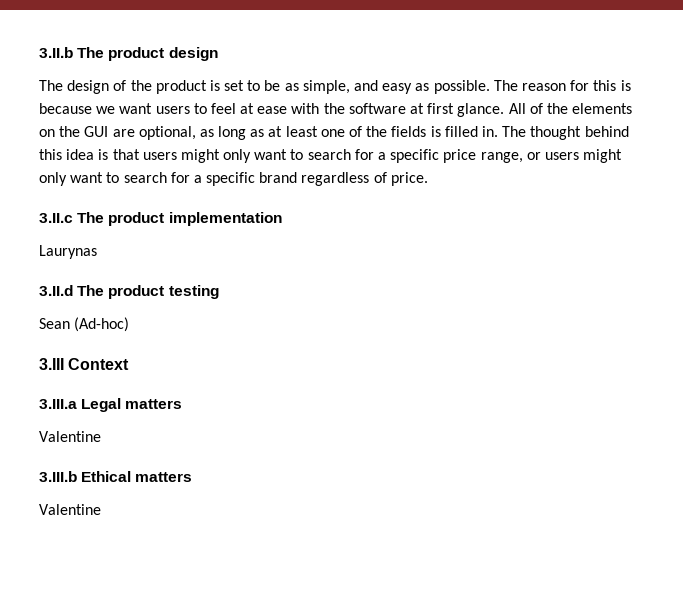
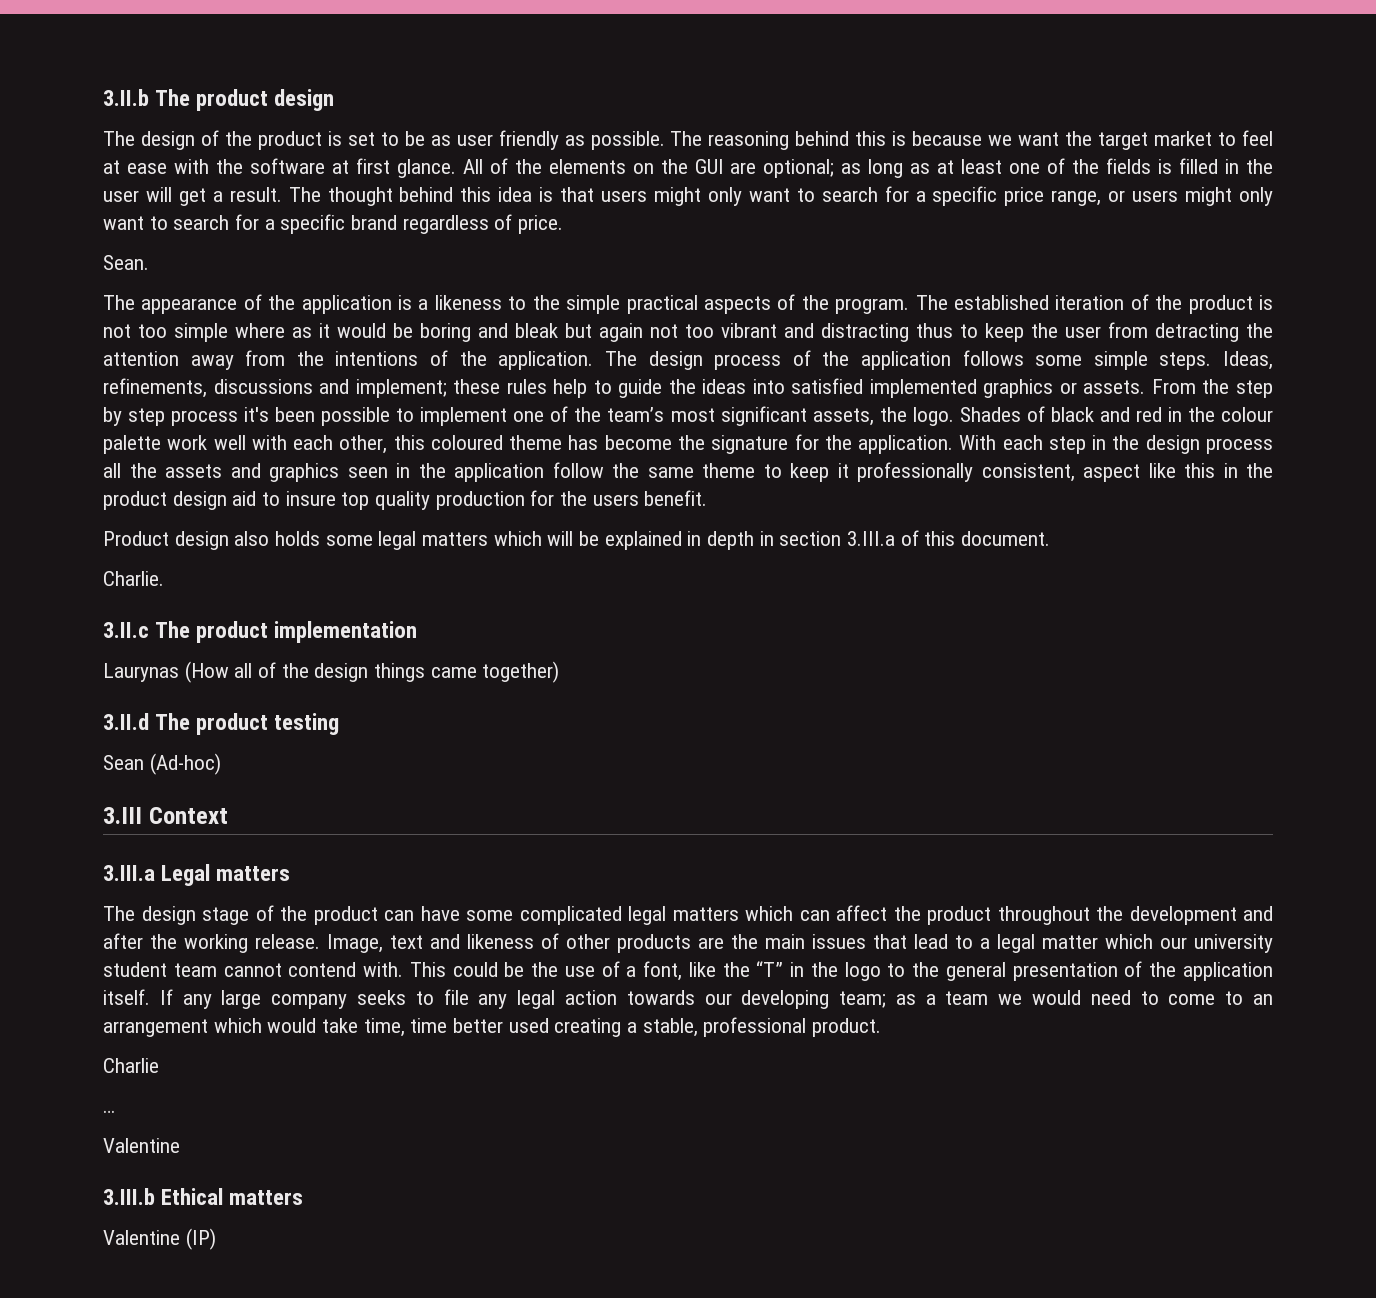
[302,80,413,94] simple, and easy -> [456,130,559,150] user friendly
[521,80,590,91] reason for -> [708,131,850,150] reasoning behind
[155,106,190,114] users -> [1065,131,1213,150] the target market
[138,126,196,140] optional, -> [763,159,835,178] optional;
[481,126,498,137] in. -> [1225,159,1273,174] [103,187,282,206] in the user will get a result.
(428, 179) none -> [103,255,149,270] [103,294,1274,314] [103,322,1273,342] [103,350,1273,370] [103,378,1273,398] [103,406,1273,426] [103,434,1273,454] [103,462,1273,482] [103,490,708,510] [103,530,1051,550] [103,571,164,586] // Sean. // The appearance of the application is a likeness to the simple practical aspects of the program. The established iteration of the product is not too simple where as it would be boring and bleak but again not too vibrant and distracting thus to keep the user from detracting the attention away from the intentions of the application. The design process of the application follows some simple steps. Ideas, refinements, discussions and implement; these rules help to guide the ideas into satisfied implemented graphics or assets. From the step by step process it's been possible to implement one of the team’s most significant assets, the logo. Shades of black and red in the colour palette work well with each other, this coloured theme has become the signature for the application. With each step in the design process all the assets and graphics seen in the application follow the same theme to keep it professionally consistent, aspect like this in the product design aid to insure top quality production for the users benefit. // Product design also holds some legal matters which will be explained in depth in section 3.III.a of this document. // Charlie.
(97, 252) none -> [184,661,560,683] (How all of the design things came together)
(183, 404) none -> [103,905,1273,925] [103,933,1273,953] [103,961,1273,981] [103,989,1273,1009] [103,1017,882,1037] [103,1058,159,1073] [103,1110,115,1113] // The design stage of the product can have some complicated legal matters which can affect the product throughout the development and after the working release. Image, text and likeness of other products are the main issues that lead to a legal matter which our university student team cannot contend with. This could be the use of a font, like the “T” in the logo to the general presentation of the application itself. If any large company seeks to file any legal action towards our developing team; as a team we would need to come to an arrangement which would take time, time better used creating a stable, professional product. // Charlie // …
(101, 509) none -> [185,1228,216,1250] (IP)

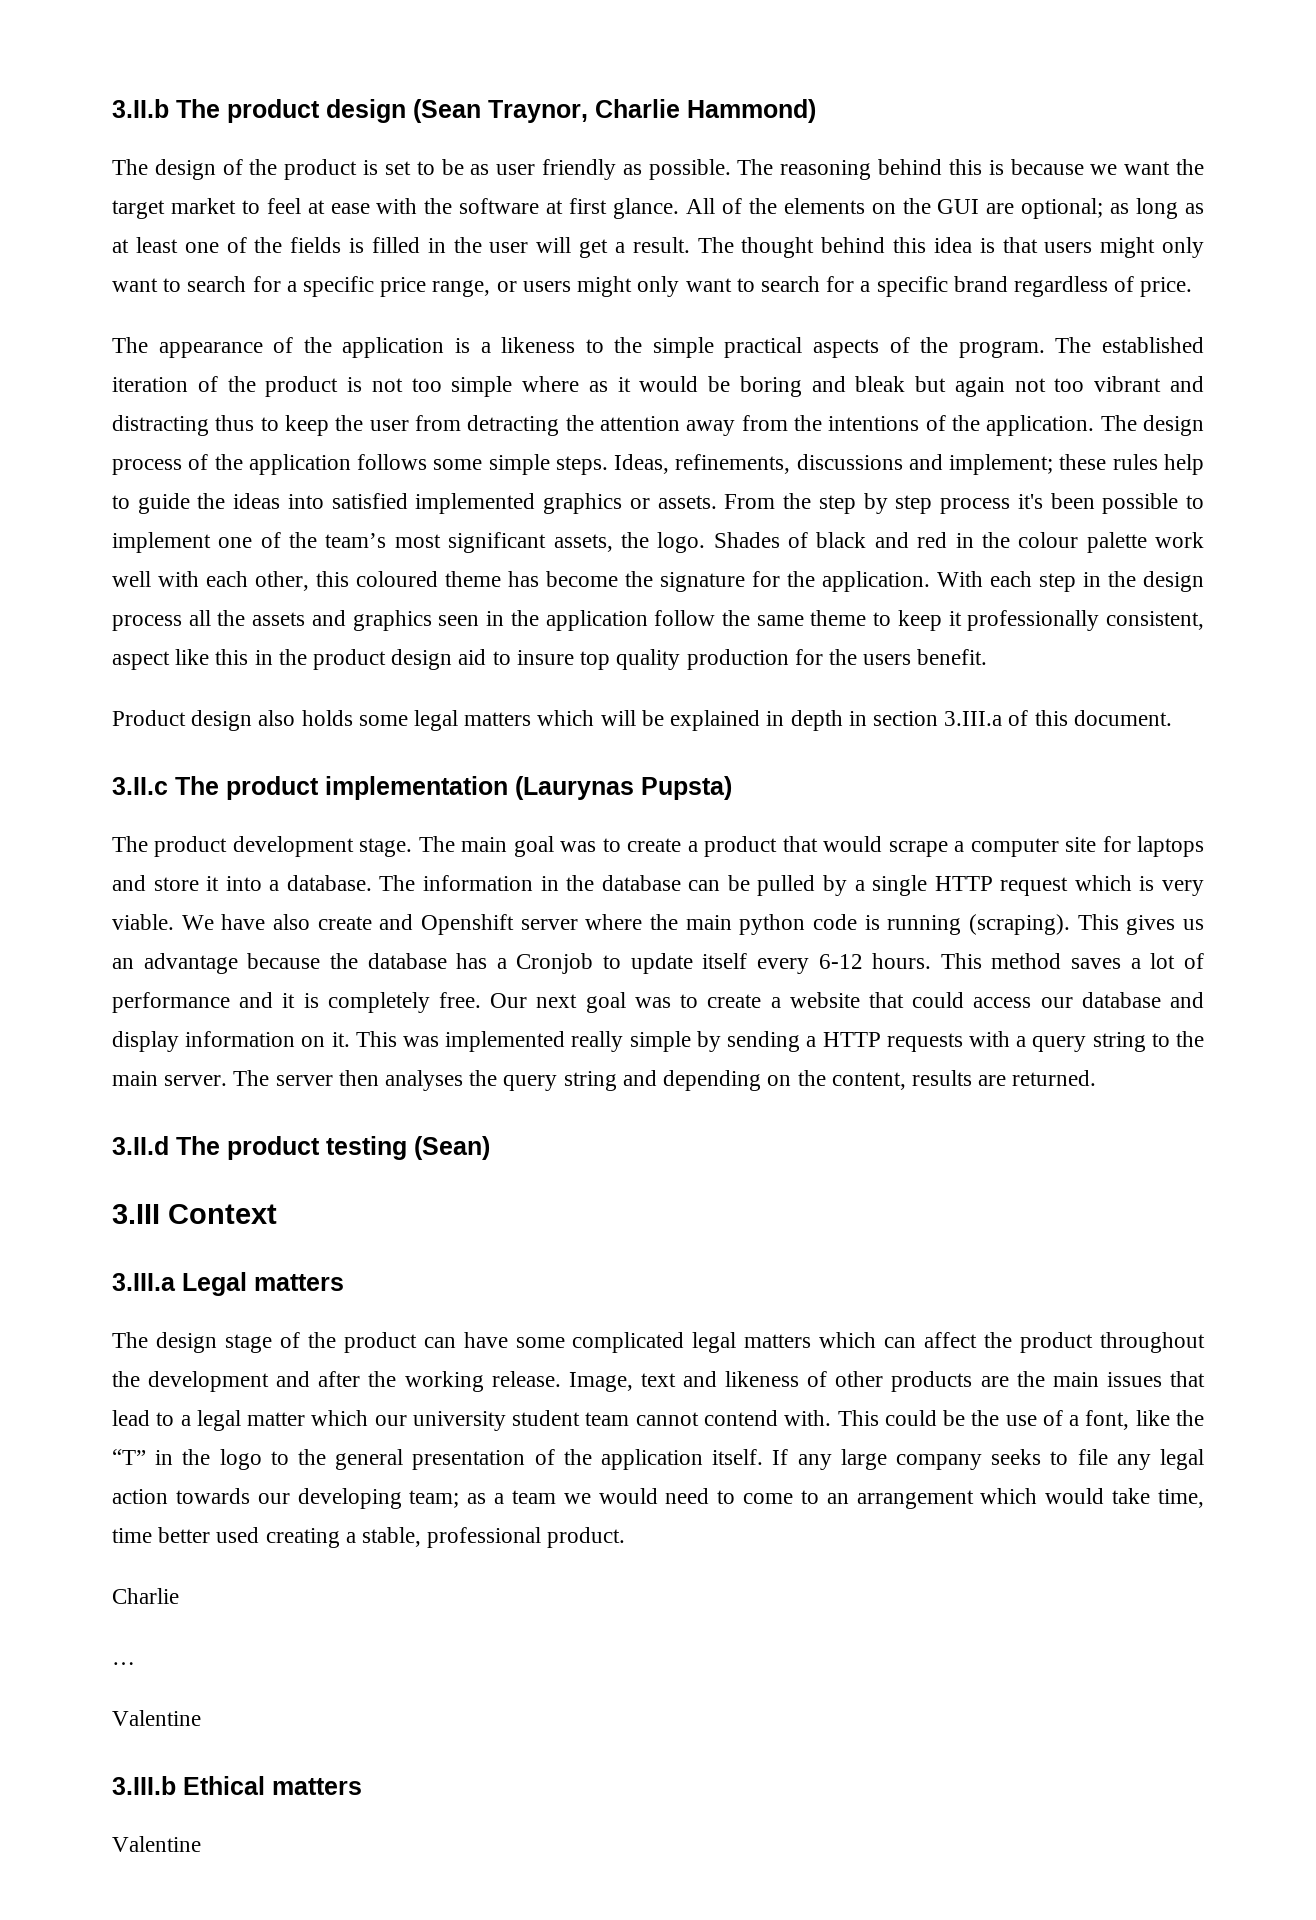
(335, 100) none -> [413,99,816,123] (Sean Traynor, Charlie Hammond)
[103,255,149,270] // Sean. -> (1193, 287) none
[103,571,164,586] // Charlie. -> (1172, 718) none
[103,661,560,683] // Laurynas (How all of the design things came together) -> [515,776,732,800] [112,836,1205,857] [112,875,1204,896] [112,914,1204,935] [112,953,1204,974] [112,992,1204,1013] [112,1031,1204,1052] [112,1070,1097,1091] (Laurynas Pupsta) // The product development stage. The main goal was to create a product that would scrape a computer site for laptops and store it into a database. The information in the database can be pulled by a single HTTP request which is very viable. We have also create and Openshift server where the main python code is running (scraping). This gives us an advantage because the database has a Cronjob to update itself every 6-12 hours. This method saves a lot of performance and it is completely free. Our next goal was to create a website that could access our database and display information on it. This was implemented really simple by sending a HTTP requests with a query string to the main server. The server then analyses the query string and depending on the content, results are returned.
[103,753,221,775] // Sean (Ad-hoc) -> [414,1136,490,1160] (Sean)
[185,1228,216,1250] (IP) -> (201, 1844) none

